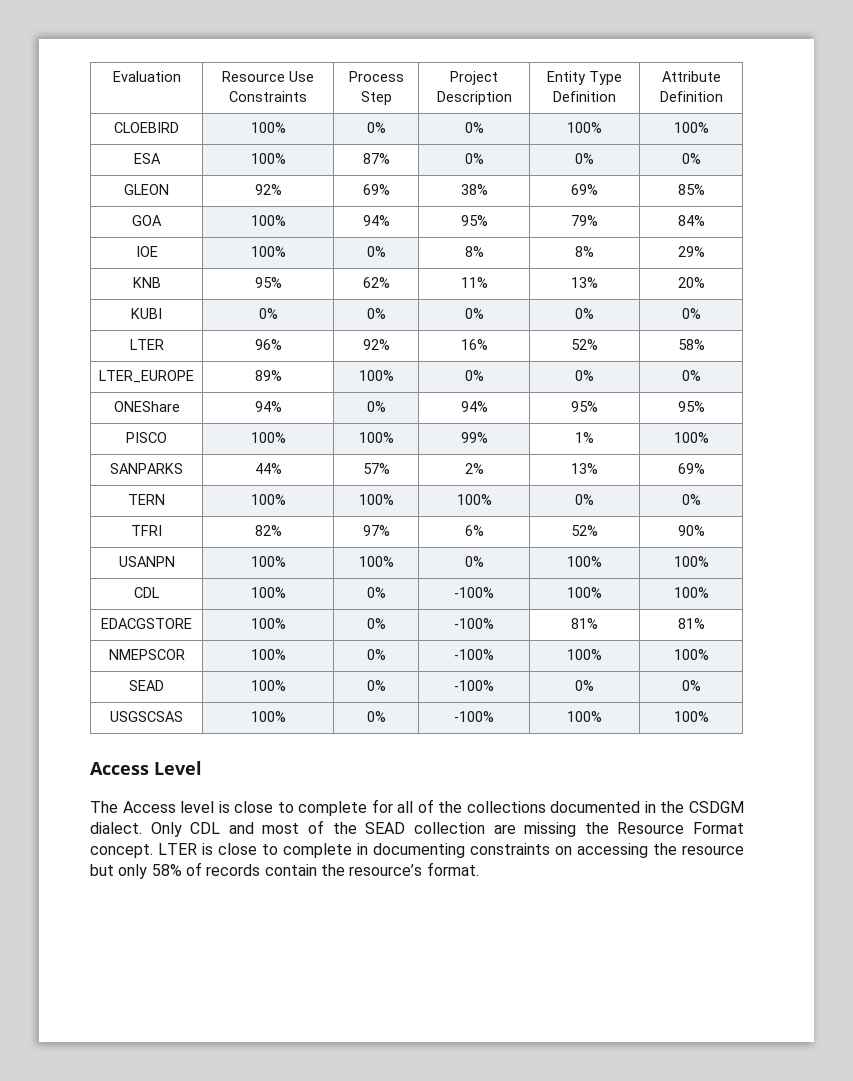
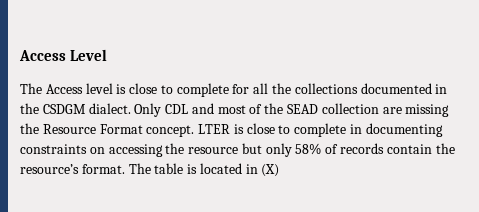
[112,71,181,82] [222,71,314,82] [229,91,307,102] [348,71,404,82] [360,91,392,105] [450,71,498,85] [436,91,512,105] [547,71,622,85] [553,91,616,102] [661,71,721,82] [659,91,723,102] [114,122,179,133] [250,122,286,133] [366,122,386,133] [464,122,484,133] [567,122,602,133] [673,122,709,133] [133,153,161,164] [250,153,286,164] [362,153,390,164] [464,153,484,164] [575,153,594,164] [681,153,701,164] [124,184,169,195] [254,184,282,195] [362,184,390,195] [460,184,488,195] [571,184,598,195] [677,184,705,195] [132,215,162,226] [250,215,286,226] [362,215,390,226] [460,215,488,226] [571,215,598,226] [677,215,705,226] [135,246,158,257] [250,246,286,257] [366,246,386,257] [464,246,484,257] [575,246,594,257] [677,246,705,257] [132,277,161,288] [254,277,282,288] [362,277,390,288] [460,277,488,288] [571,277,598,288] [677,277,705,288] [131,308,162,319] [258,308,278,319] [366,308,386,319] [464,308,484,319] [575,308,594,319] [681,308,701,319] [129,339,164,350] [254,339,282,350] [362,339,390,350] [460,339,488,350] [571,339,598,350] [677,339,705,350] [99,370,194,383] [254,370,282,381] [358,370,394,381] [464,370,484,381] [575,370,594,381] [681,370,701,381] [113,401,180,412] [254,401,282,412] [366,401,386,412] [460,401,488,412] [571,401,598,412] [677,401,705,412] [126,432,167,443] [250,432,286,443] [358,432,394,443] [460,432,488,443] [575,432,594,443] [673,432,709,443] [110,463,183,474] [254,463,282,474] [362,463,390,474] [464,463,484,474] [571,463,598,474] [677,463,705,474] [128,494,165,505] [250,494,286,505] [358,494,394,505] [456,494,492,505] [575,494,594,505] [681,494,701,505] [131,525,162,536] [254,525,282,536] [362,525,390,536] [464,525,484,536] [571,525,598,536] [677,525,705,536] [118,556,175,567] [250,556,286,567] [358,556,394,567] [464,556,484,567] [567,556,602,567] [673,556,709,567] [134,587,159,598] [250,587,286,598] [366,587,386,598] [454,587,494,598] [567,587,602,598] [673,587,709,598] [101,618,192,629] [250,618,286,629] [366,618,386,629] [454,618,494,629] [571,618,598,629] [677,618,705,629] [108,649,185,660] [250,649,286,660] [366,649,386,660] [454,649,494,660] [567,649,602,660] [673,649,709,660] [129,680,164,691] [250,680,286,691] [366,680,386,691] [454,680,494,691] [575,680,594,691] [681,680,701,691] [110,711,183,722] [250,711,286,722] [366,711,386,722] [454,711,494,722] [567,711,602,722] [673,711,709,722] Evaluation | Resource Use Constraints | Process Step | Project Description | Entity Type Definition | Attribute Definition // CLOEBIRD | 100% | 0% | 0% | 100% | 100% // ESA | 100% | 87% | 0% | 0% | 0% // GLEON | 92% | 69% | 38% | 69% | 85% // GOA | 100% | 94% | 95% | 79% | 84% // IOE | 100% | 0% | 8% | 8% | 29% // KNB | 95% | 62% | 11% | 13% | 20% // KUBI | 0% | 0% | 0% | 0% | 0% // LTER | 96% | 92% | 16% | 52% | 58% // LTER_EUROPE | 89% | 100% | 0% | 0% | 0% // ONEShare | 94% | 0% | 94% | 95% | 95% // PISCO | 100% | 100% | 99% | 1% | 100% // SANPARKS | 44% | 57% | 2% | 13% | 69% // TERN | 100% | 100% | 100% | 0% | 0% // TFRI | 82% | 97% | 6% | 52% | 90% // USANPN | 100% | 100% | 0% | 100% | 100% // CDL | 100% | 0% | -100% | 100% | 100% // EDACGSTORE | 100% | 0% | -100% | 81% | 81% // NMEPSCOR | 100% | 0% | -100% | 100% | 100% // SEAD | 100% | 0% | -100% | 0% | 0% // USGSCSAS | 100% | 0% | -100% | 100% | 100% // -> (19, 55) none
[417,799,434,813] of -> (269, 88) none
(479, 869) none -> [128,163,280,177] The table is located in (X)

